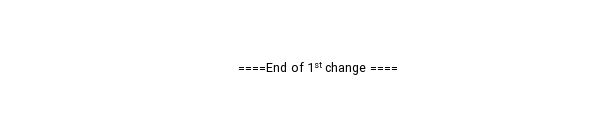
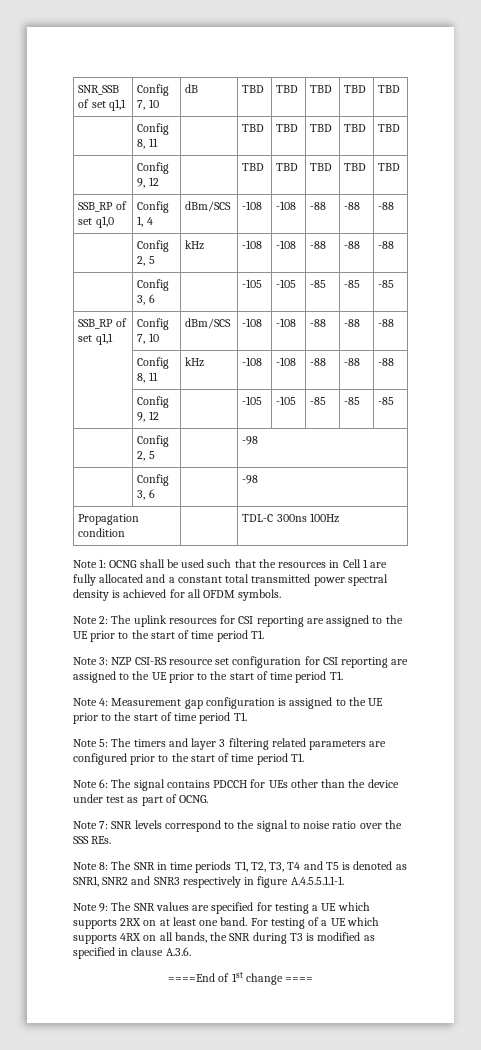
(238, 67) none -> [78,85,120,95] [78,99,126,111] [137,84,170,96] [137,99,159,110] [185,84,199,93] [242,85,265,93] [276,85,299,93] [310,85,333,93] [344,85,367,93] [378,85,401,93] [137,123,170,135] [137,138,158,149] [242,124,265,132] [276,124,299,132] [310,124,333,132] [344,124,367,132] [378,124,401,132] [137,162,170,174] [137,177,159,188] [242,163,265,171] [276,163,299,171] [310,163,333,171] [344,163,367,171] [378,163,401,171] [78,201,127,212] [78,216,114,228] [137,201,170,213] [137,216,153,227] [185,201,232,212] [242,201,263,210] [276,201,297,210] [310,202,327,210] [344,202,361,210] [378,202,395,210] [137,240,170,252] [137,256,155,266] [185,240,205,250] [242,240,263,249] [276,240,297,249] [310,241,327,249] [344,241,361,249] [378,241,395,249] [137,279,170,291] [137,294,155,305] [242,279,263,288] [276,279,297,288] [310,280,327,288] [344,280,361,288] [378,280,395,288] [78,318,127,329] [78,333,113,345] [137,318,170,330] [137,333,159,344] [185,318,232,329] [242,318,263,327] [276,318,297,327] [310,319,327,327] [344,319,361,327] [378,319,395,327] [137,357,170,369] [137,372,158,383] [185,357,205,367] [242,357,263,366] [276,357,297,366] [310,358,327,366] [344,358,361,366] [378,358,395,366] [137,396,170,408] [137,411,159,422] [242,396,263,405] [276,396,297,405] [310,397,327,405] [344,397,361,405] [378,397,395,405] [137,435,170,447] [137,451,155,461] [242,436,259,445] [137,474,170,486] [137,489,155,500] [242,475,259,484] [78,514,140,525] [78,528,126,537] [242,513,339,523] [73,559,388,568] [73,574,388,586] [73,589,282,601] [73,615,403,627] [73,630,264,642] [73,656,409,668] [73,671,343,683] [73,697,384,709] [73,712,247,724] [73,738,387,750] [73,753,304,765] [73,779,399,791] [73,794,209,806] [73,820,402,832] [73,836,112,844] [73,861,407,873] [73,876,344,888] [73,902,370,914] [73,917,379,929] [73,932,375,944] [73,947,191,959] SNR_SSB of set q1,1 | Config 7, 10 | dB | TBD | TBD | TBD | TBD | TBD // | Config 8, 11 | | TBD | TBD | TBD | TBD | TBD // | Config 9, 12 | | TBD | TBD | TBD | TBD | TBD // SSB_RP of set q1,0 | Config 1, 4 | dBm/SCS | -108 | -108 | -88 | -88 | -88 // | Config 2, 5 | kHz | -108 | -108 | -88 | -88 | -88 // | Config 3, 6 | | -105 | -105 | -85 | -85 | -85 // SSB_RP of set q1,1 | Config 7, 10 | dBm/SCS | -108 | -108 | -88 | -88 | -88 // | Config 8, 11 | kHz | -108 | -108 | -88 | -88 | -88 // | Config 9, 12 | | -105 | -105 | -85 | -85 | -85 // | Config 2, 5 | | -98 // | Config 3, 6 | | -98 // Propagation condition | | TDL-C 300ns 100Hz // Note 1: OCNG shall be used such that the resources in Cell 1 are fully allocated and a constant total transmitted power spectral density is achieved for all OFDM symbols. // Note 2: The uplink resources for CSI reporting are assigned to the UE prior to the start of time period T1. // Note 3: NZP CSI-RS resource set configuration for CSI reporting are assigned to the UE prior to the start of time period T1. // Note 4: Measurement gap configuration is assigned to the UE prior to the start of time period T1. // Note 5: The timers and layer 3 filtering related parameters are configured prior to the start of time period T1. // Note 6: The signal contains PDCCH for UEs other than the device under test as part of OCNG. // Note 7: SNR levels correspond to the signal to noise ratio over the SSS REs. // Note 8: The SNR in time periods T1, T2, T3, T4 and T5 is denoted as SNR1, SNR2 and SNR3 respectively in figure A.4.5.5.1.1-1. // Note 9: The SNR values are specified for testing a UE which supports 2RX on at least one band. For testing of a UE which supports 4RX on all bands, the SNR during T3 is modified as specified in clause A.3.6. //

